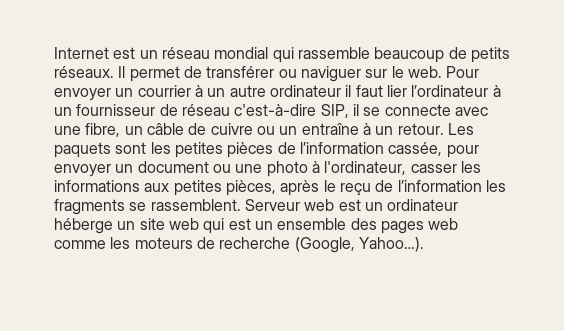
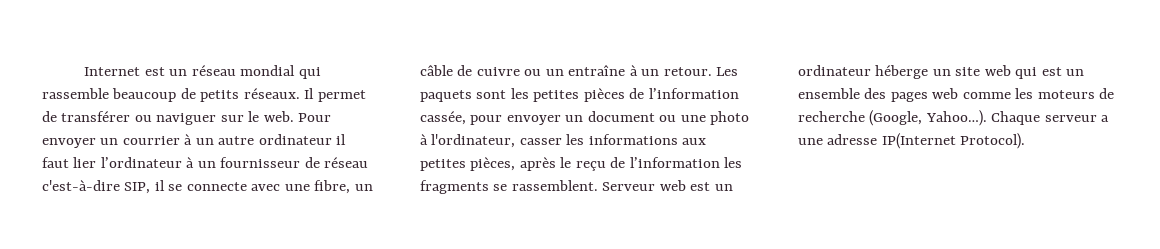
(424, 244) none -> [991,111,1110,125] [798,133,1026,149] Chaque serveur a une adresse IP(Internet Protocol).

